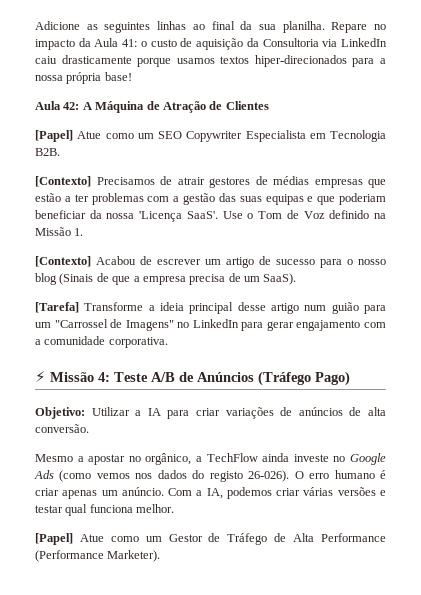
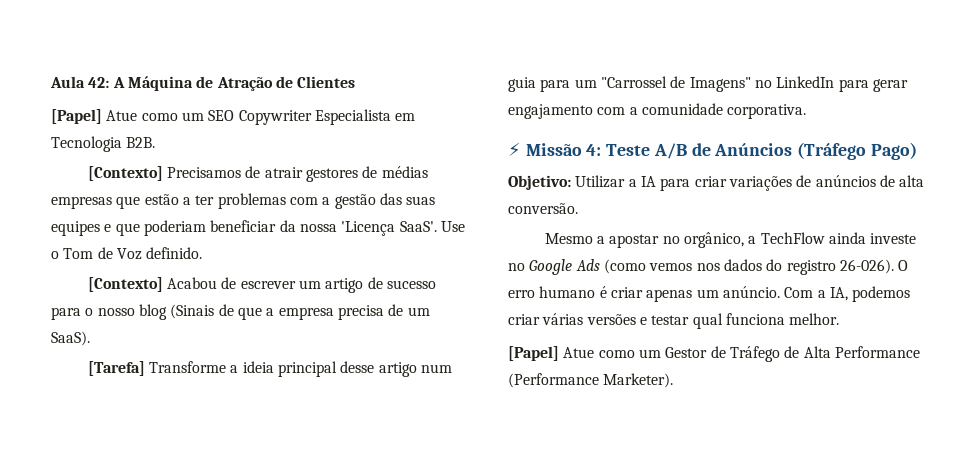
[35,21,386,33] [35,38,387,50] [35,55,386,67] [35,72,132,84] Adicione as seguintes linhas ao final da sua planilha. Repare no impacto da Aula 41: o custo de aquisição da Consultoria via LinkedIn caiu drasticamente porque usamos textos hiper-direcionados para a nossa própria base! // -> (50, 82) none
[265,194,304,205] equipas -> [51,221,100,236] equipes
[329,210,386,219] [35,227,84,236] definido na Missão 1. -> [146,247,203,259] definido.
[331,302,359,314] guião -> [508,77,536,92] guia
[209,471,243,482] registo -> [786,260,836,275] registro

